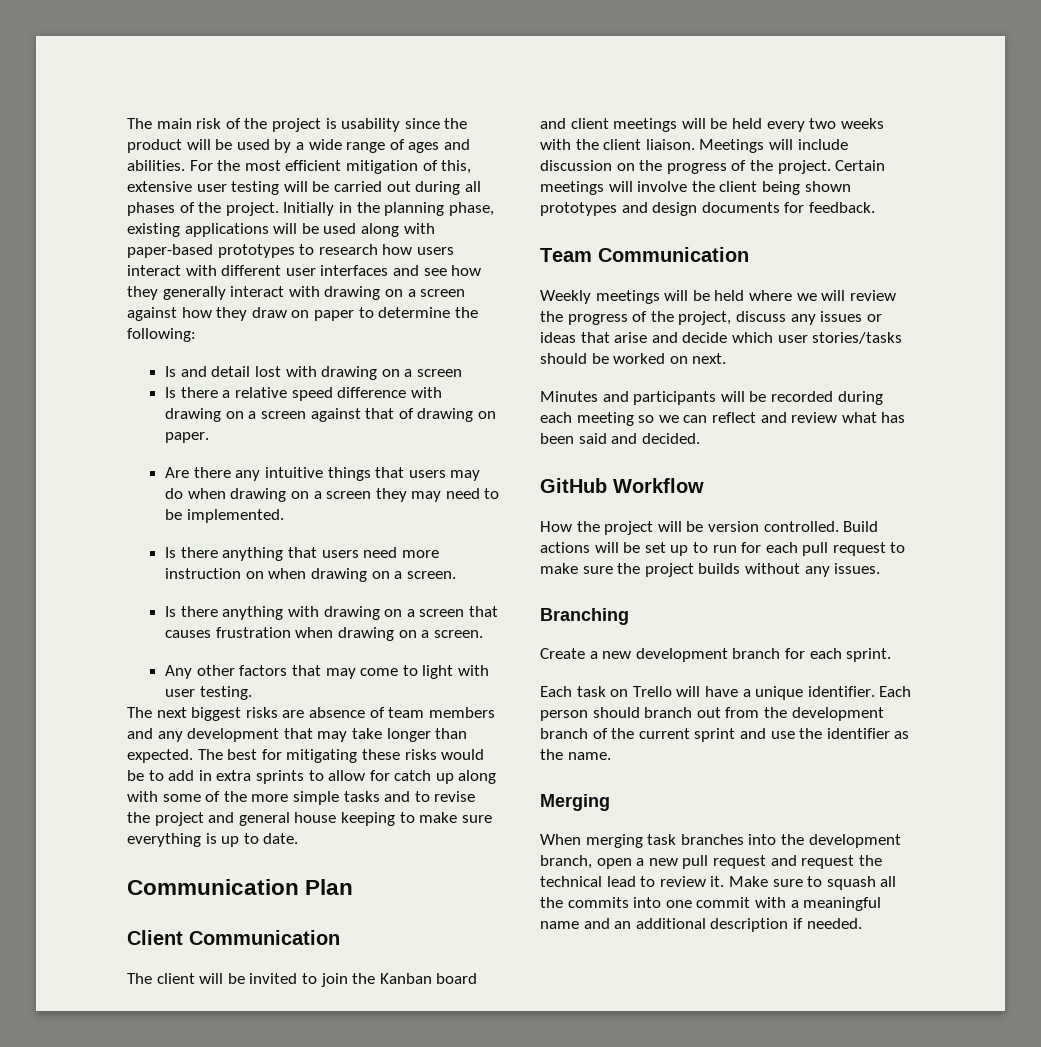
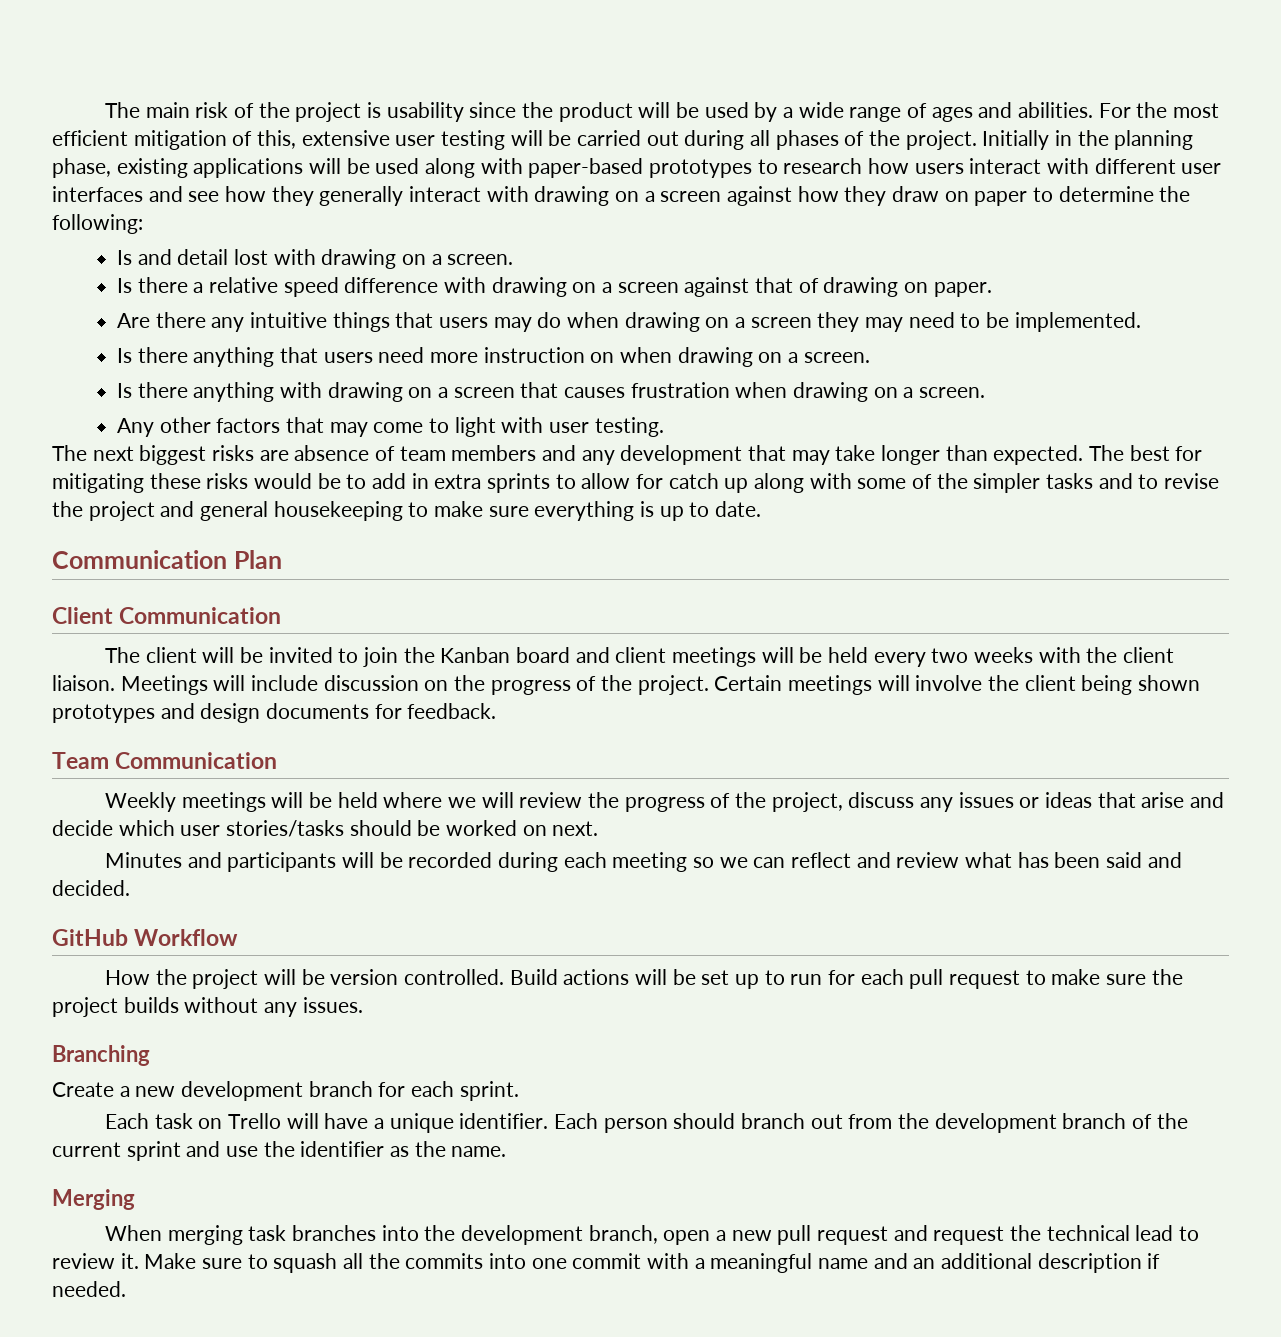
[416,369,462,377] screen -> [447,254,514,265] screen.
[251,791,339,805] more simple -> [973,473,1041,493] simpler
[294,812,395,826] house keeping -> [273,501,403,521] housekeeping

